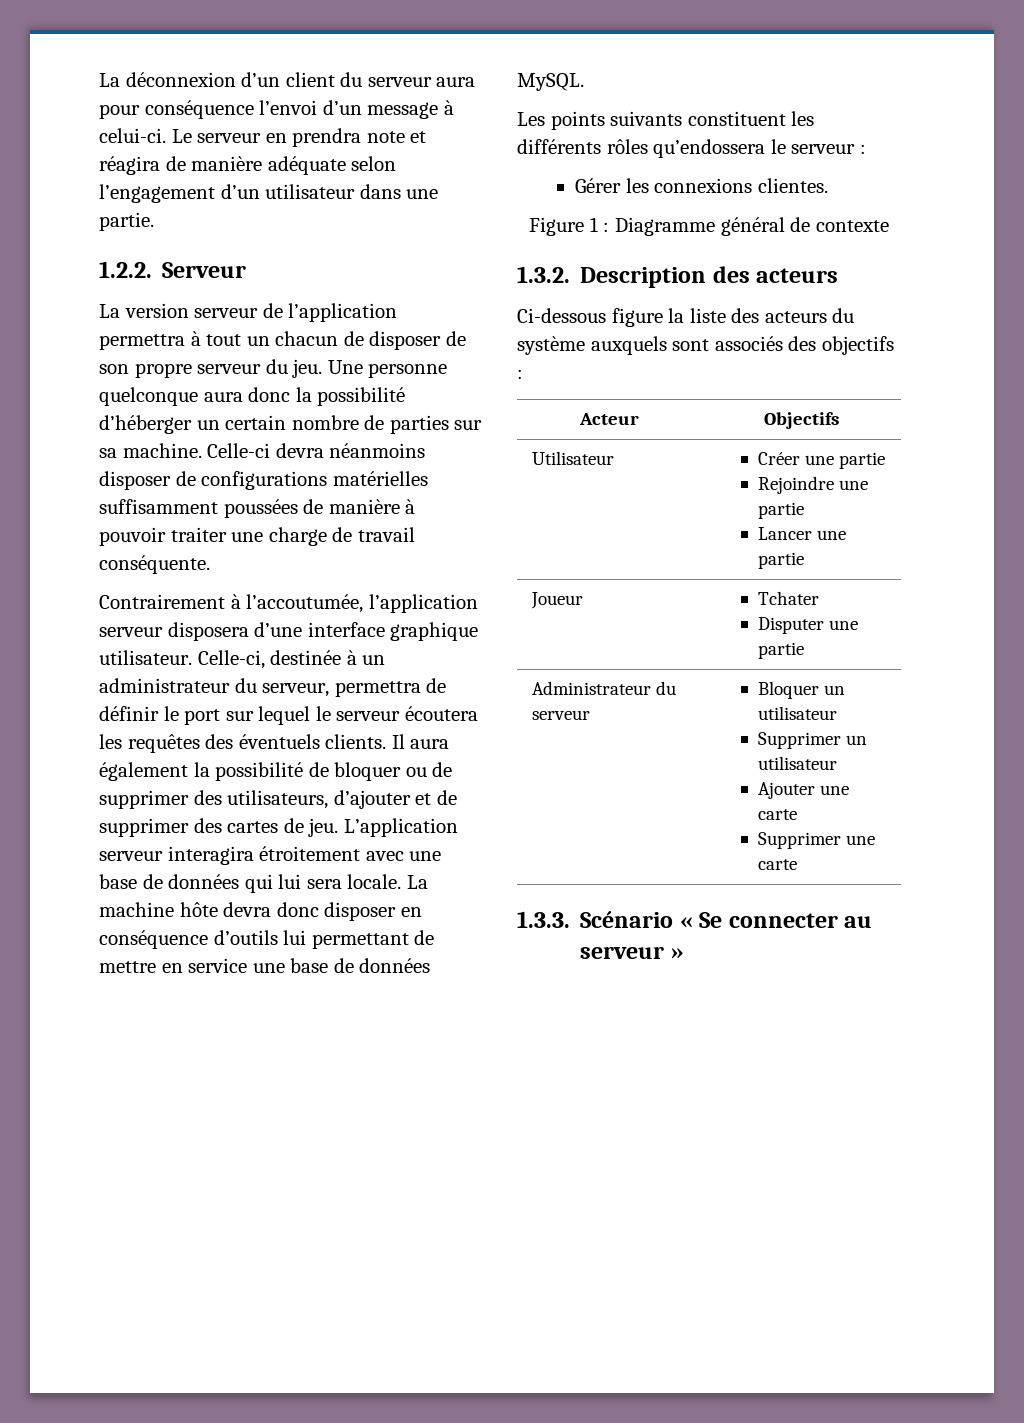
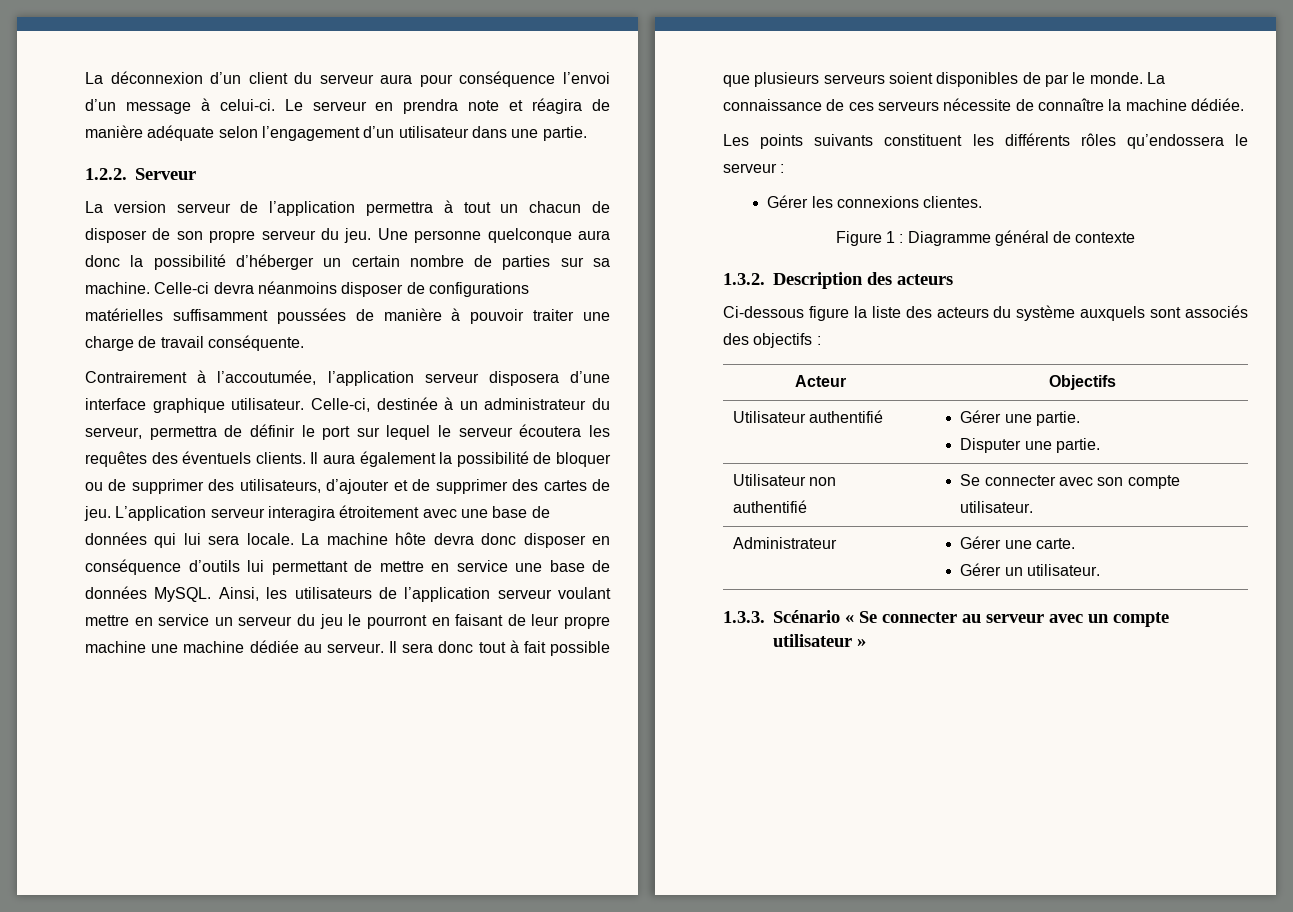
(584, 82) none -> [218,587,611,602] [85,614,611,629] [85,640,610,656] [723,72,1165,87] [723,98,1244,111] Ainsi, les utilisateurs de l’application serveur voulant mettre en service un serveur du jeu le pourront en faisant de leur propre machine une machine dédiée au serveur. Il sera donc tout à fait possible que plusieurs serveurs soient disponibles de par le monde. La connaissance de ces serveurs nécessite de connaître la machine dédiée.
[757,452,885,469] [757,476,868,494] [757,502,804,519] [757,527,846,540] [757,552,804,569] [531,592,584,609] [757,591,819,605] [757,617,858,634] [757,642,804,659] [532,681,677,695] [532,710,591,720] [757,681,845,699] [757,706,837,720] [757,732,867,749] [757,756,837,770] [757,782,849,799] [757,809,797,820] [757,832,875,849] [757,859,797,870] | Créer une partie // Rejoindre une partie // Lancer une partie // Joueur | Tchater // Disputer une partie // Administrateur du serveur | Bloquer un utilisateur // Supprimer un utilisateur // Ajouter une carte // Supprimer une carte -> [809,410,884,423] [960,410,1081,426] [960,438,1101,453] [732,474,837,486] [732,500,807,513] [960,474,1180,489] [960,501,1034,513] [732,537,837,549] [960,536,1076,549] [960,563,1101,576] authentifié | Gérer une partie. // Disputer une partie. // Utilisateur non authentifié | Se connecter avec son compte utilisateur. // Administrateur | Gérer une carte. // Gérer un utilisateur.
(665, 952) none -> [1049,612,1169,627] [773,634,852,647] avec un compte utilisateur

